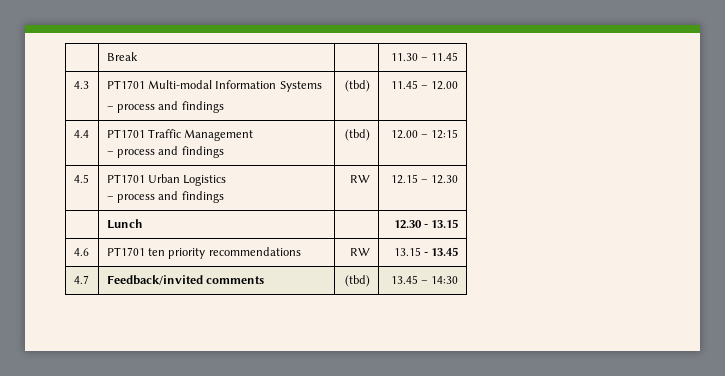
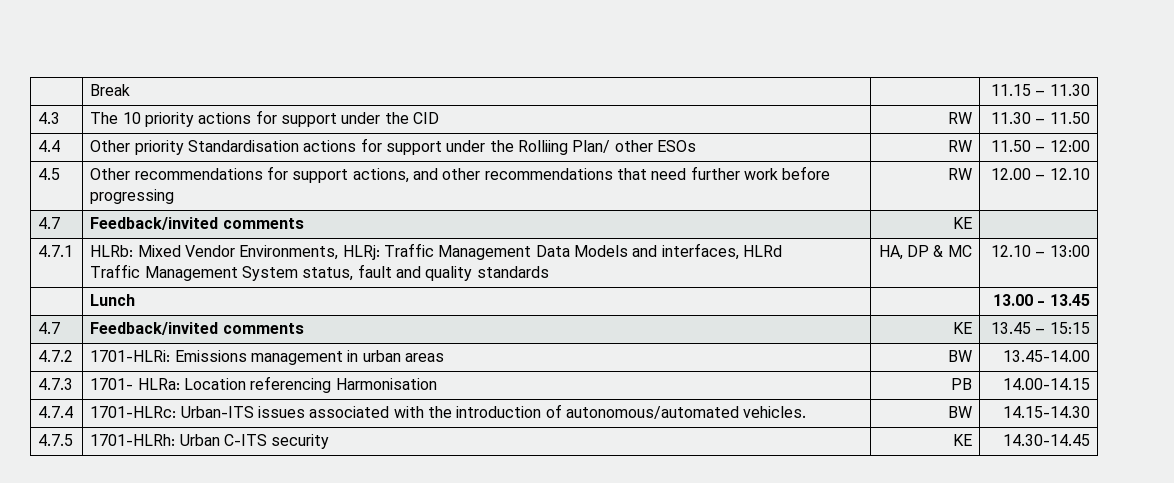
[390,52,459,61] 11.30 – 11.45 -> [991,84,1090,96] 11.15 – 11.30
[106,80,322,92] [106,101,224,113] [345,80,371,92] [390,80,459,90] [73,130,89,138] [106,129,254,141] [106,146,224,158] [345,129,371,141] [390,129,459,139] [73,174,89,183] [106,174,227,186] [106,191,224,203] [350,175,371,183] [390,174,459,184] [106,219,143,229] [393,219,459,229] [73,248,89,256] [106,247,301,259] [350,248,371,256] [393,247,421,256] PT1701 Multi-modal Information Systems // – process and findings | (tbd) | 11.45 – 12.00 // 4.4 | PT1701 Traffic Management // – process and findings | (tbd) | 12.00 – 12:15 // 4.5 | PT1701 Urban Logistics // – process and findings | RW | 12.15 – 12.30 // | Lunch | | 12.30 - 13.15 // 4.6 | PT1701 ten priority recommendations | RW | 13.15 -> [90,110,439,127] [947,112,972,124] [991,112,1090,124] [38,140,61,152] [90,138,696,155] [947,140,972,152] [991,140,1090,152] [38,168,61,180] [90,166,831,183] [90,189,175,204] [947,168,972,180] [991,168,1090,180] [38,217,61,229] [90,217,304,230] [952,217,972,229] [38,245,74,257] [90,243,782,260] [90,264,549,281] [878,245,972,260] [991,245,1090,257] [90,294,136,306] [993,294,1034,306] The 10 priority actions for support under the CID | RW | 11.30 – 11.50 // 4.4 | Other priority Standardisation actions for support under the Rolliing Plan/ other ESOs | RW | 11.50 – 12:00 // 4.5 | Other recommendations for support actions, and other recommendations that need further work before progressing | RW | 12.00 – 12.10 // 4.7 | Feedback/invited comments | KE | // 4.7.1 | HLRb: Mixed Vendor Environments, HLRj: Traffic Management Data Models and interfaces, HLRd // Traffic Management System status, fault and quality standards | HA, DP & MC | 12.10 – 13:00 // | Lunch | | 13.00
[345,275,371,287] (tbd) -> [952,322,972,334] KE
[431,276,459,284] 14:30 -> [1049,322,1090,334] [38,350,74,362] [90,350,444,365] [947,350,972,362] [1002,350,1090,362] [38,378,74,390] [90,376,437,393] [950,378,972,390] [1002,378,1090,390] [38,406,74,418] [90,404,807,419] [947,406,972,418] [1002,406,1090,418] [38,434,74,446] [90,434,330,449] [952,434,972,446] [1002,434,1090,446] 15:15 // 4.7.2 | 1701-HLRi: Emissions management in urban areas | BW | 13.45-14.00 // 4.7.3 | 1701- HLRa: Location referencing Harmonisation | PB | 14.00-14.15 // 4.7.4 | 1701-HLRc: Urban-ITS issues associated with the introduction of autonomous/automated vehicles. | BW | 14.15-14.30 // 4.7.5 | 1701-HLRh: Urban C-ITS security | KE | 14.30-14.45

